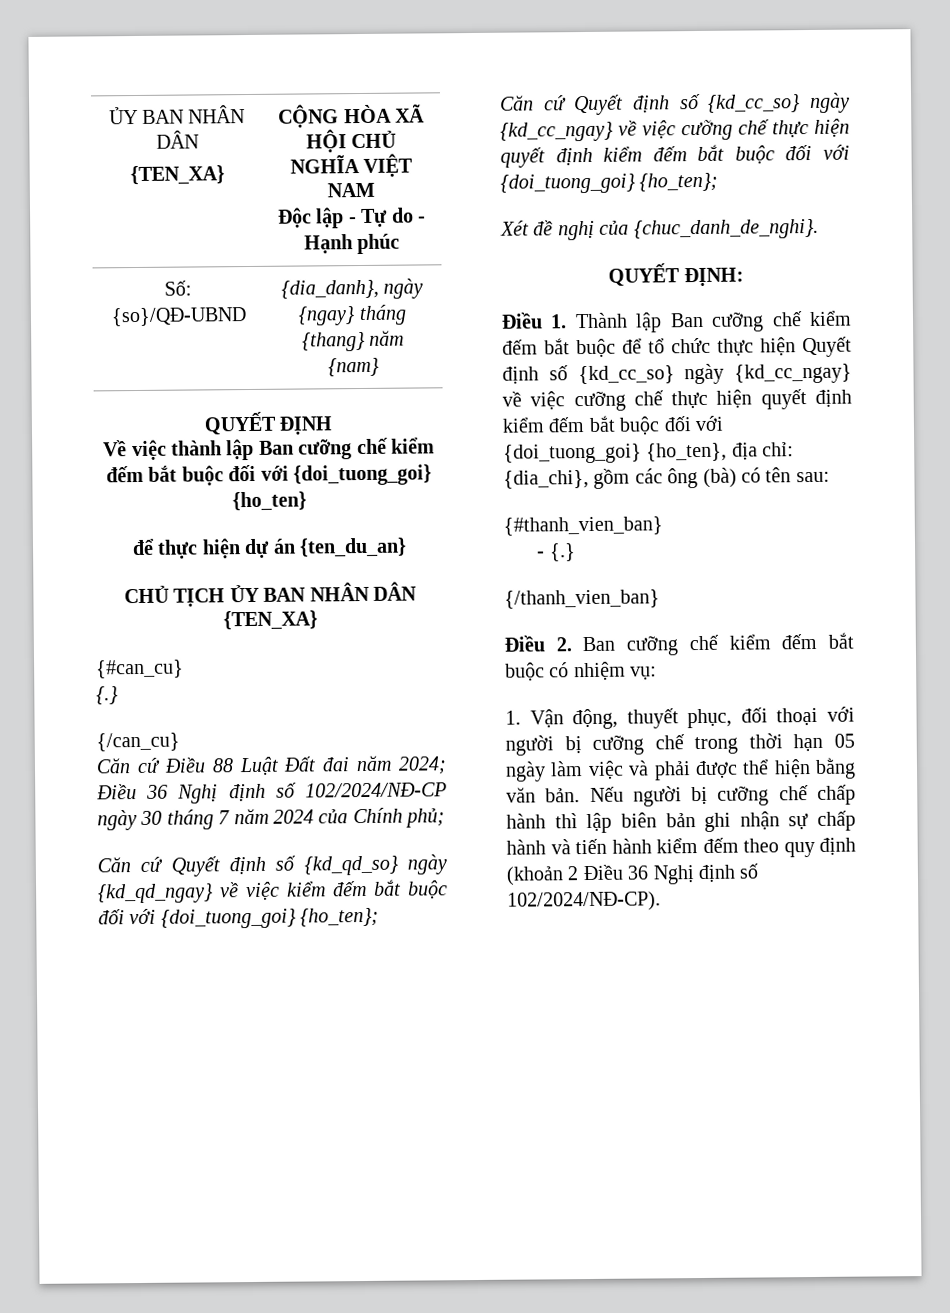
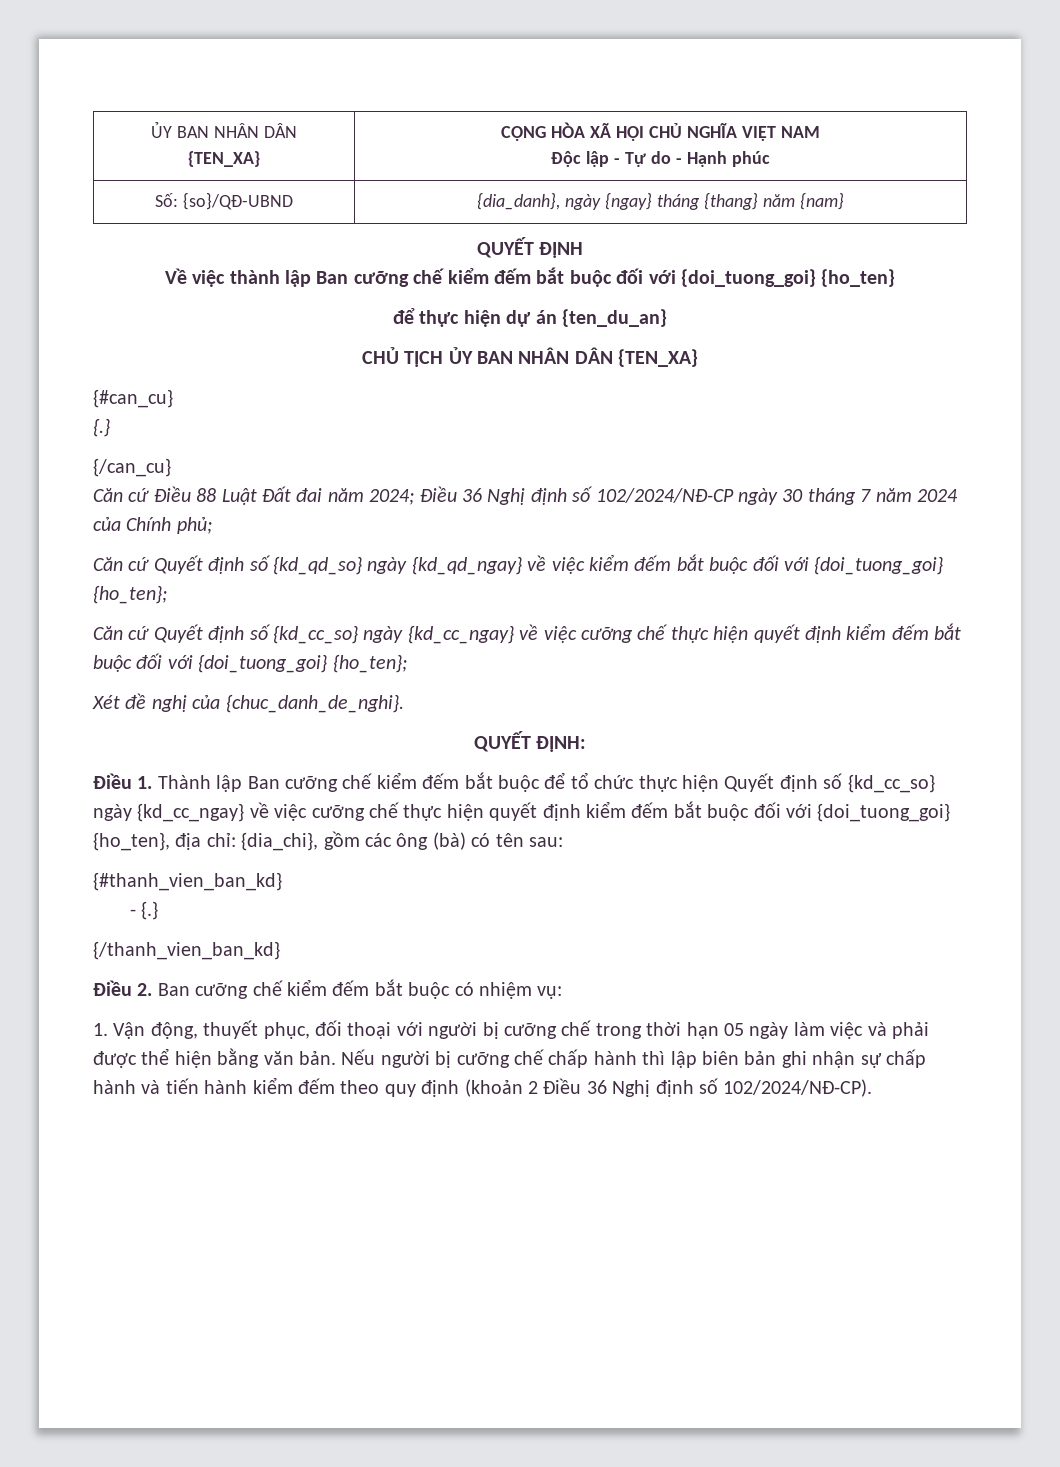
[503,516,663,536] {#thanh_vien_ban} -> [93,872,282,891] {#thanh_vien_ban_kd}
[504,589,660,609] {/thanh_vien_ban} -> [93,941,280,960] {/thanh_vien_ban_kd}

